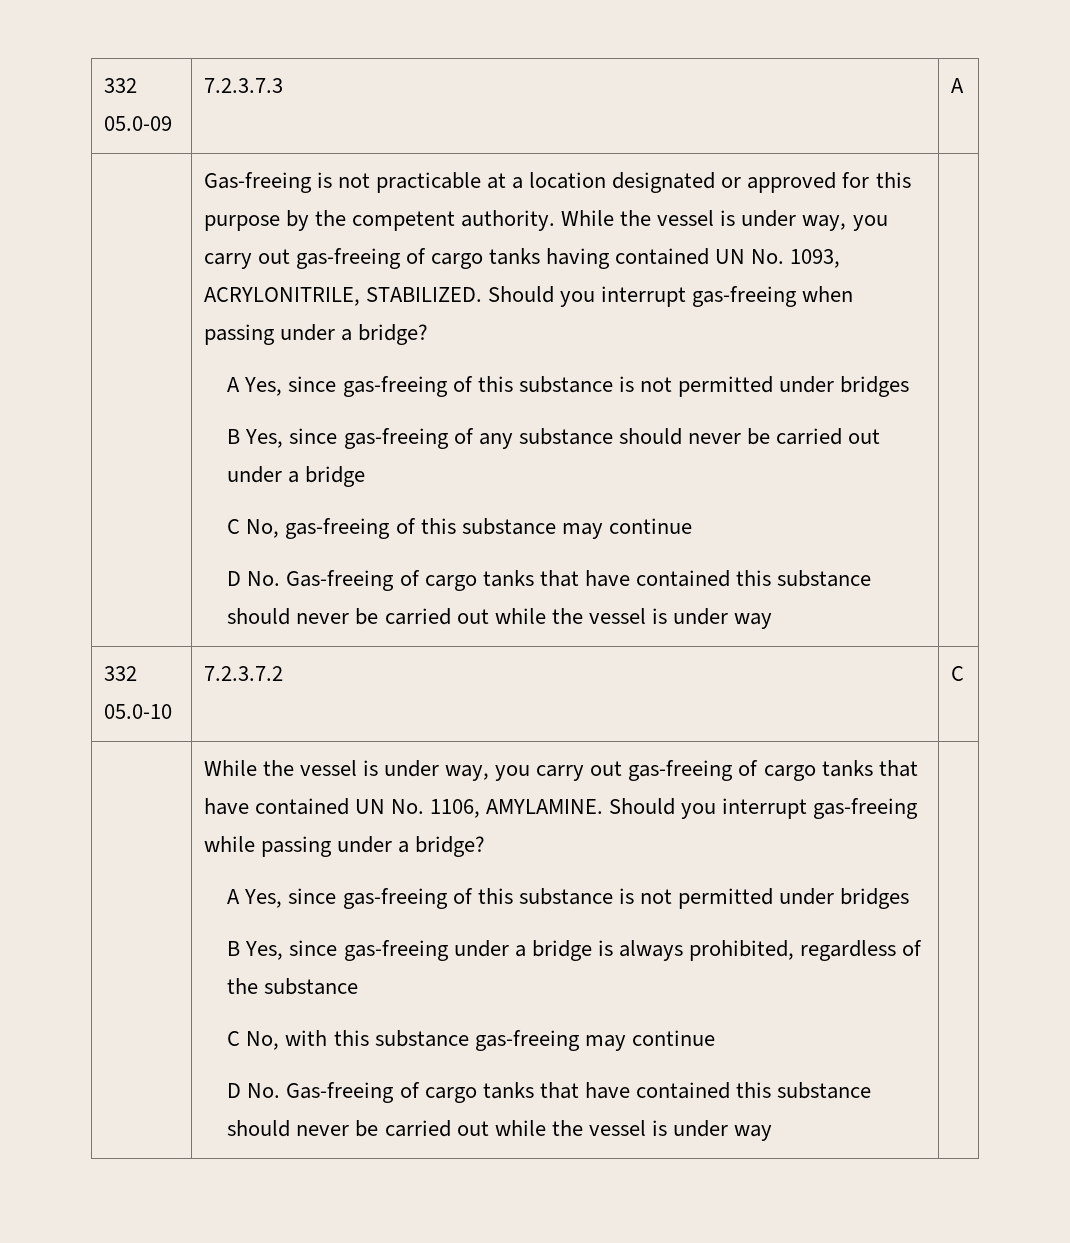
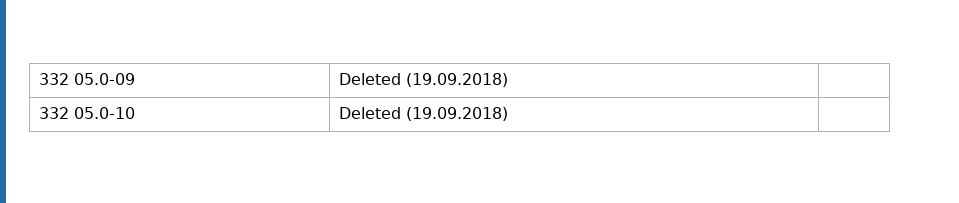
[203,78,283,93] [950,78,964,93] [203,172,911,193] [203,210,888,231] [203,248,841,269] [203,286,854,307] [203,324,428,345] [227,376,910,397] [227,428,881,449] [227,466,366,487] [227,518,692,539] [227,570,872,591] [227,608,773,629] [103,666,137,681] [103,704,172,719] [203,666,283,681] [950,666,964,681] [203,760,918,781] [203,798,919,819] [203,836,486,857] [227,888,910,909] [227,940,923,961] [227,978,359,995] [227,1030,715,1051] [227,1082,872,1103] [227,1120,773,1141] 7.2.3.7.3 | A // | Gas-freeing is not practicable at a location designated or approved for this purpose by the competent authority. While the vessel is under way, you carry out gas-freeing of cargo tanks having contained UN No. 1093, ACRYLONITRILE, STABILIZED. Should you interrupt gas-freeing when passing under a bridge? // A Yes, since gas-freeing of this substance is not permitted under bridges // B Yes, since gas-freeing of any substance should never be carried out under a bridge // C No, gas-freeing of this substance may continue // D No. Gas-freeing of cargo tanks that have contained this substance should never be carried out while the vessel is under way | // 332 05.0-10 | 7.2.3.7.2 | C // | While the vessel is under way, you carry out gas-freeing of cargo tanks that have contained UN No. 1106, AMYLAMINE. Should you interrupt gas-freeing while passing under a bridge? // A Yes, since gas-freeing of this substance is not permitted under bridges // B Yes, since gas-freeing under a bridge is always prohibited, regardless of the substance // C No, with this substance gas-freeing may continue // D No. Gas-freeing of cargo tanks that have contained this substance should never be carried out while the vessel is under way -> [338,73,508,87] [38,107,135,119] [338,107,508,121] Deleted (19.09.2018) | // 332 05.0-10 | Deleted (19.09.2018)

